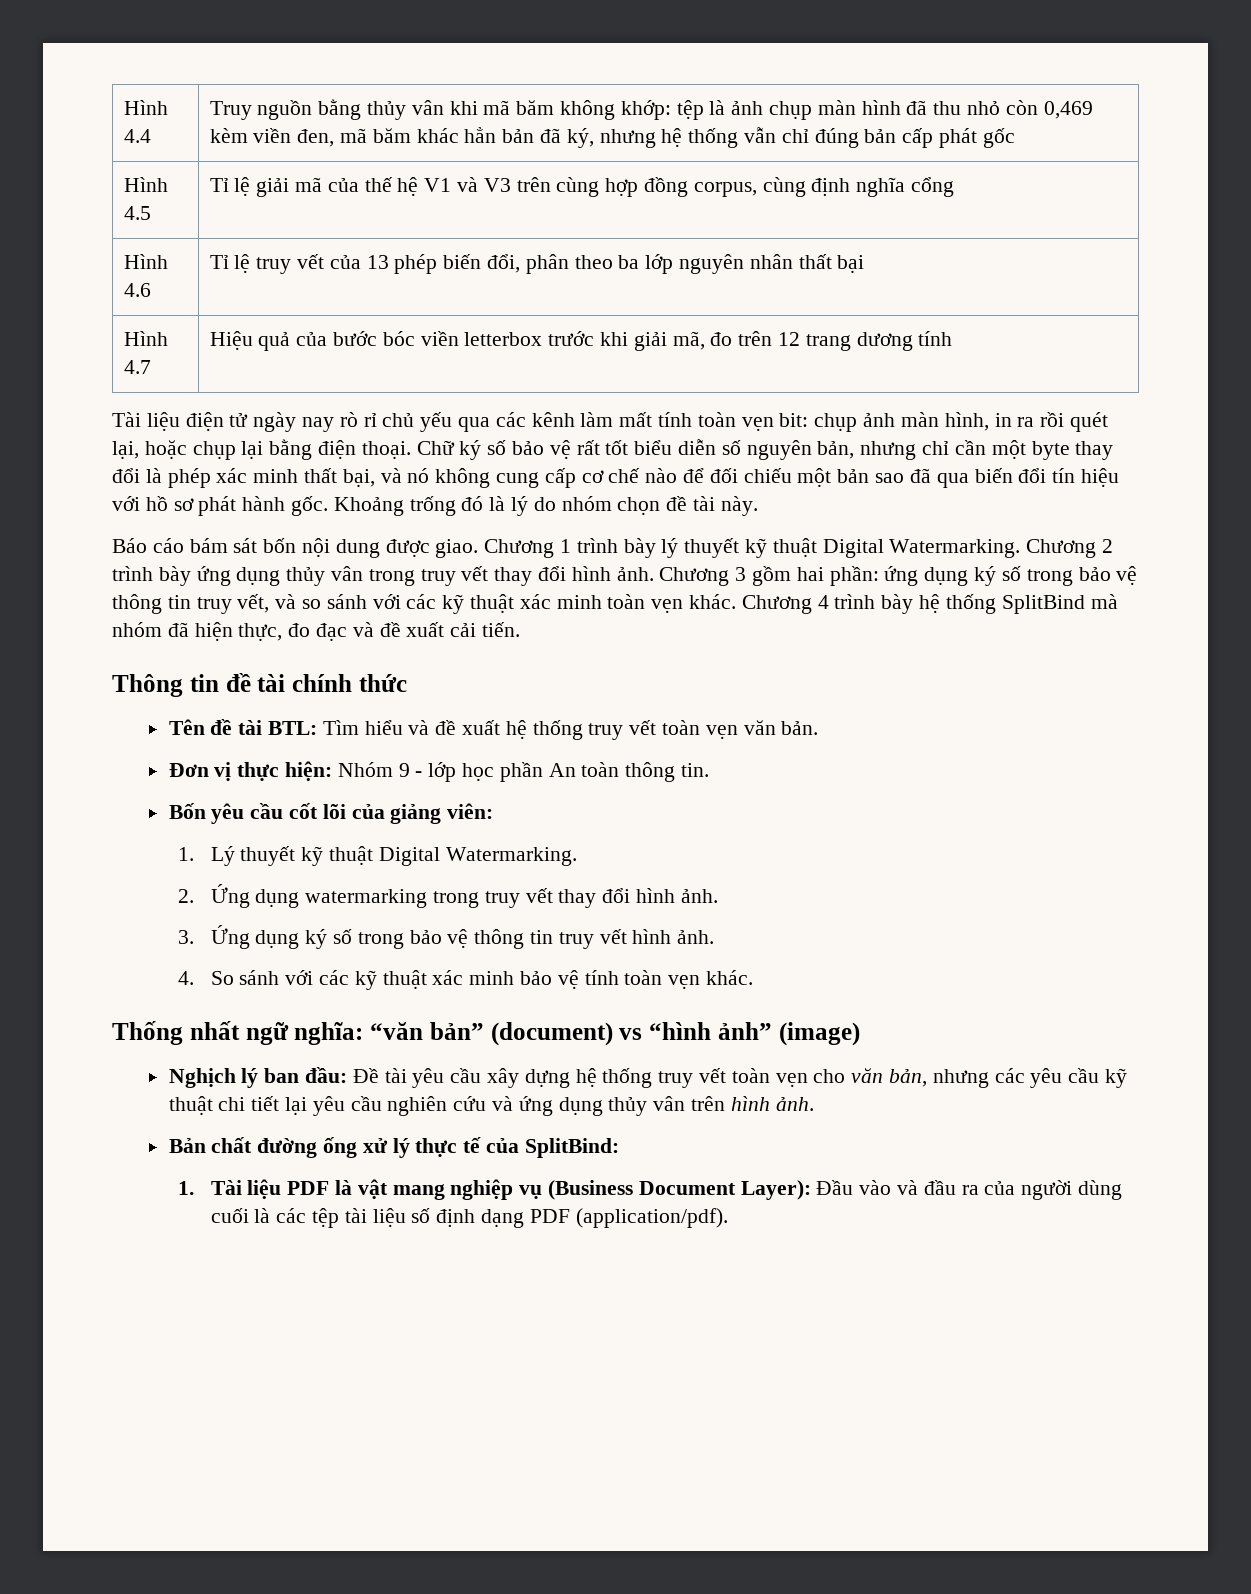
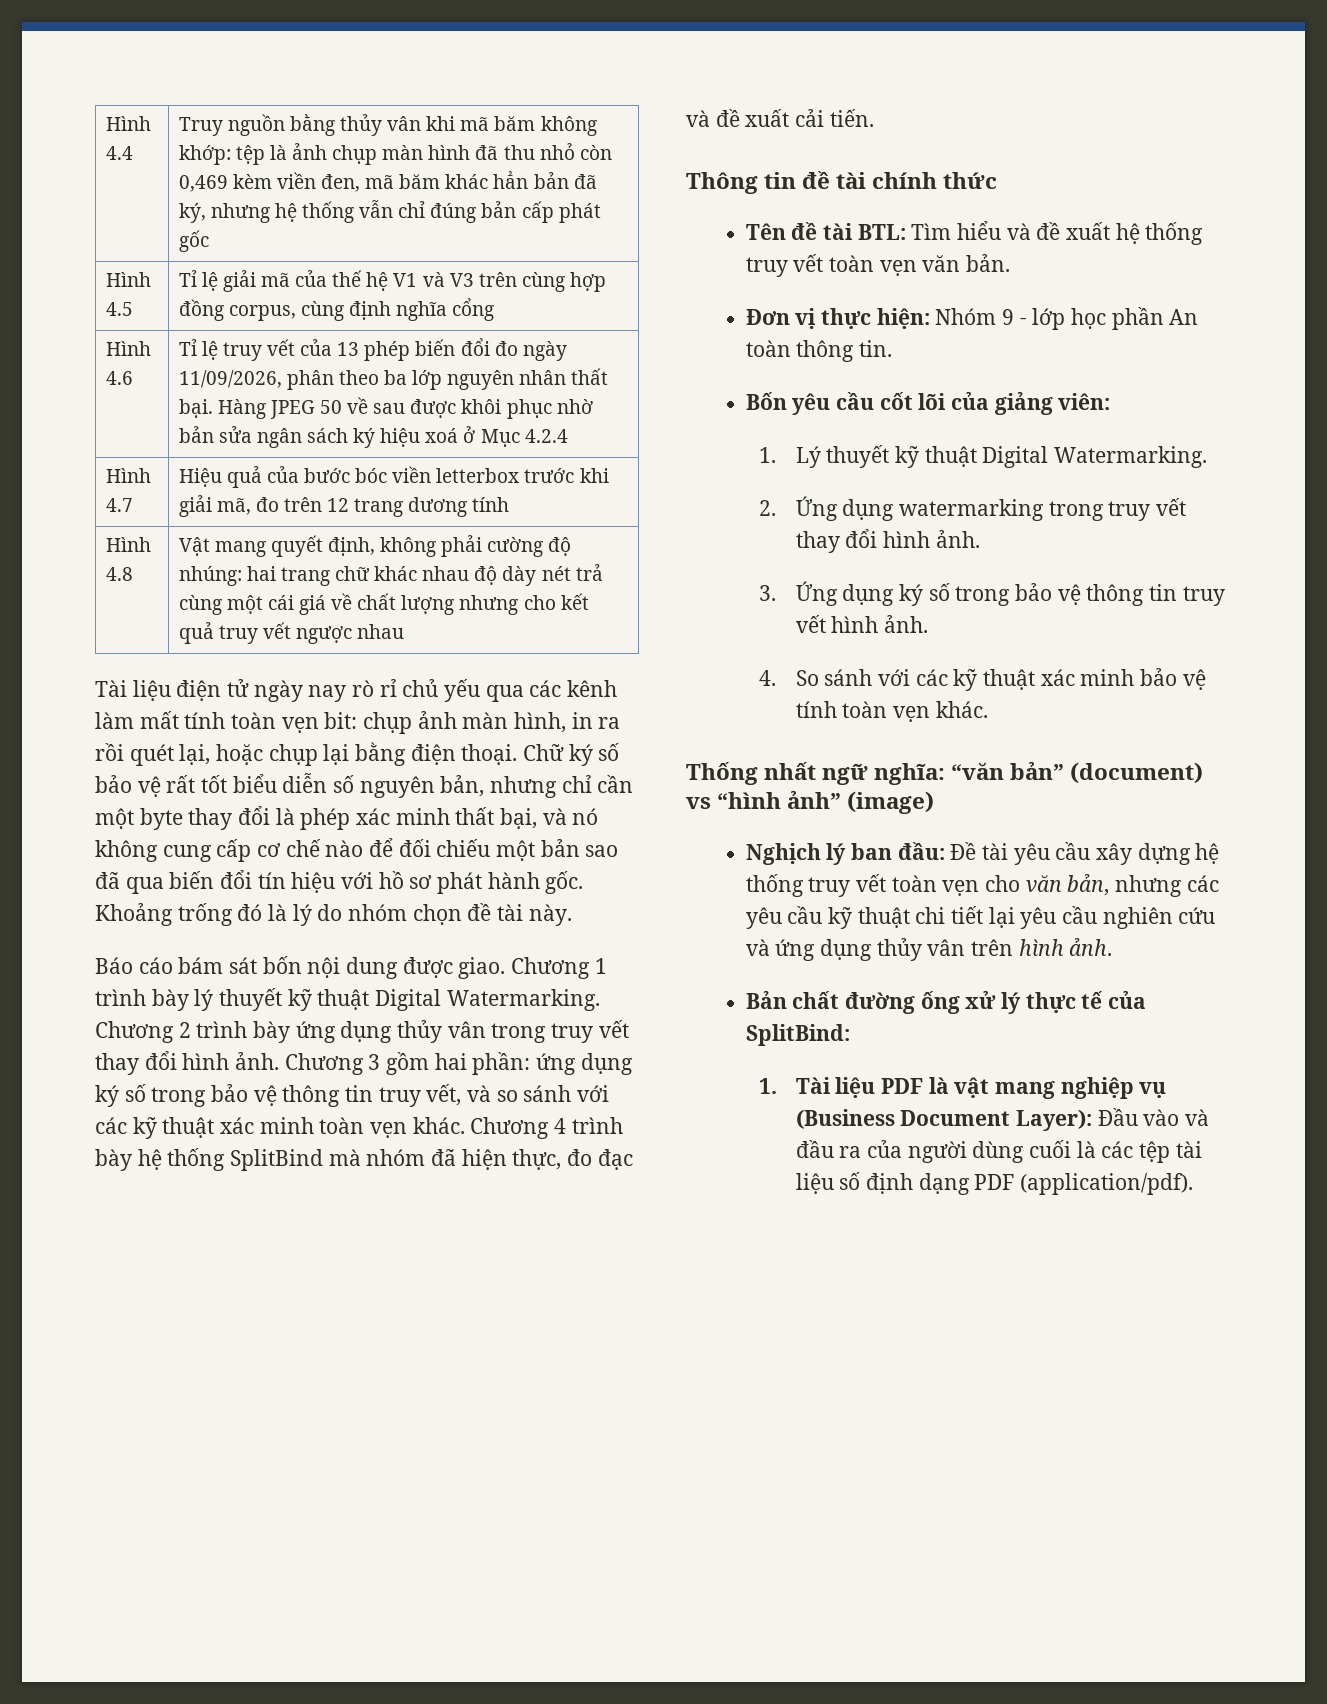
[486,254,520,273] đổi, -> [460,338,567,361] [178,370,282,388] đổi đo ngày 11/09/2026,
[837,255,865,273] bại -> [178,397,593,419] [178,426,568,448] bại. Hàng JPEG 50 về sau được khôi phục nhờ bản sửa ngân sách ký hiệu xoá ở Mục 4.2.4
(953, 338) none -> [105,537,151,552] [105,567,133,581] [178,535,572,557] [178,564,603,586] [178,593,589,615] [178,622,405,644] // Hình 4.8 | Vật mang quyết định, không phải cường độ nhúng: hai trang chữ khác nhau độ dày nét trả cùng một cái giá về chất lượng nhưng cho kết quả truy vết ngược nhau

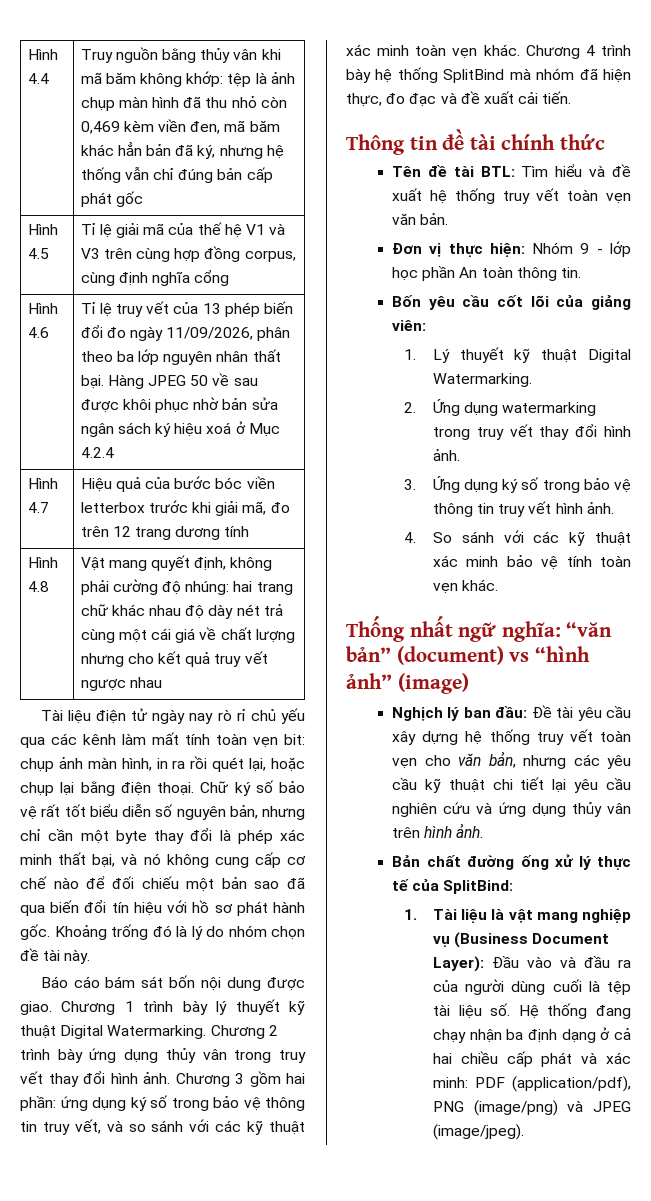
[881,1078,924,1094] PDF -> (488, 916) none
[1101,1141,1134,1158] các -> (600, 986) none
[839,1172,1194,1195] số định dạng PDF (application/pdf). -> [490,1003,631,1019] [432,1027,631,1043] [432,1051,631,1067] [432,1076,631,1092] [432,1100,631,1116] [432,1124,524,1140] số. Hệ thống đang chạy nhận ba định dạng ở cả hai chiều cấp phát và xác minh: PDF (application/pdf), PNG (image/png) và JPEG (image/jpeg).

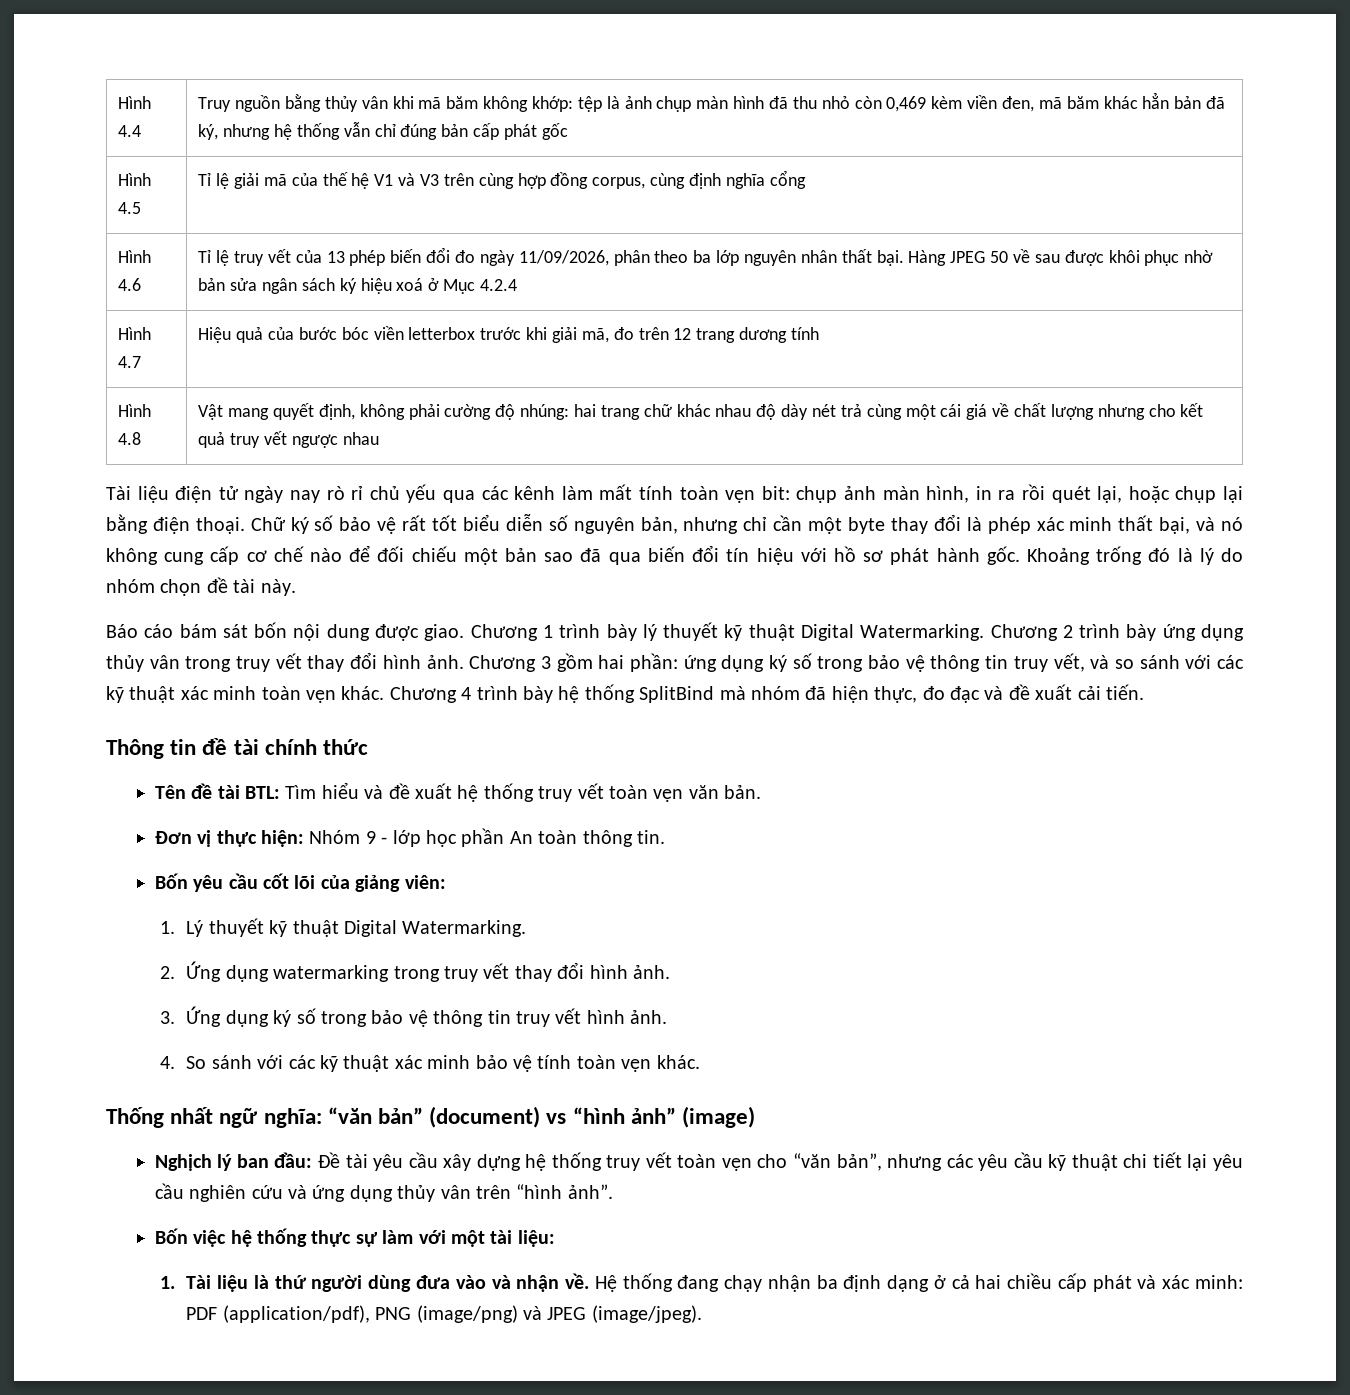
[458,751,516,768] văn bản, -> [793,1153,882,1171] “văn bản”,
[424,823,484,838] [392,854,631,870] [392,879,514,894] [403,909,631,923] [432,932,610,948] [432,956,631,972] [432,979,631,995] [432,1003,511,1019] hình ảnh. // Bản chất đường ống xử lý thực tế của SplitBind: // 1. Tài liệu là vật mang nghiệp vụ (Business Document Layer): Đầu vào và đầu ra của người dùng cuối là tệp tài liệu số. -> [516,1184,613,1199] [154,1228,555,1247] [159,1273,590,1292] “hình ảnh”. // Bốn việc hệ thống thực sự làm với một tài liệu: // 1. Tài liệu là thứ người dùng đưa vào và nhận về.

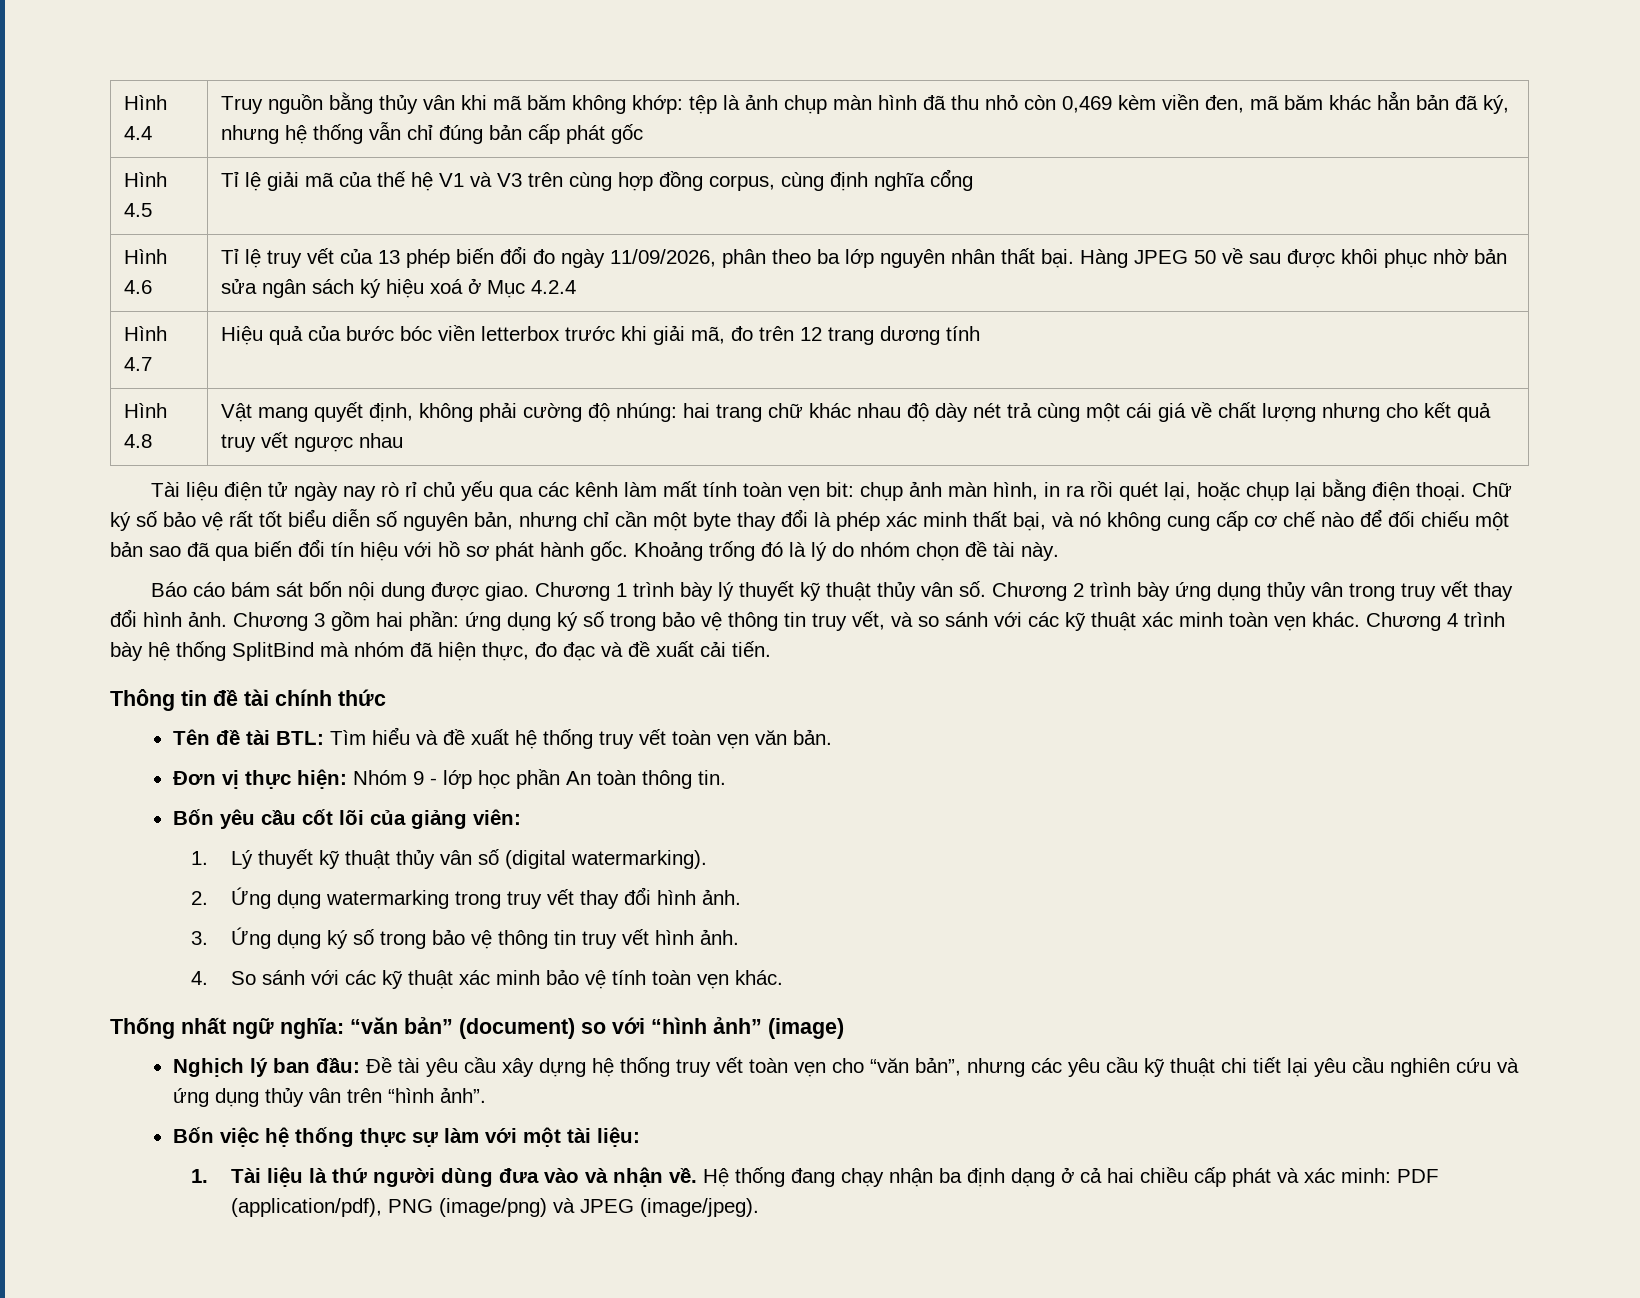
[800,624,985,641] Digital Watermarking. -> [876,581,986,601] thủy vân số.
[344,920,527,937] Digital Watermarking. -> [396,849,708,869] thủy vân số (digital watermarking).
[546,1113,567,1124] vs -> [581,1017,645,1034] so với

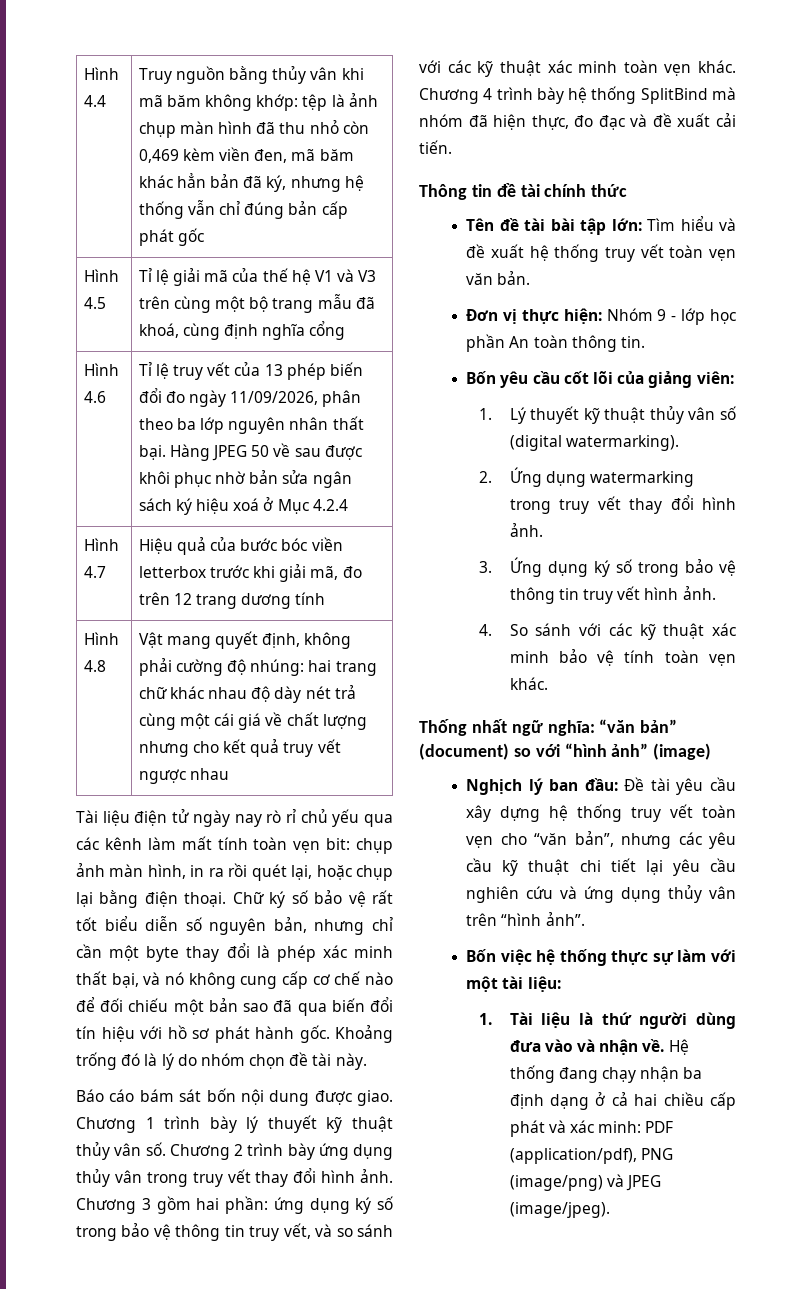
[617,171,775,191] hợp đồng corpus, -> [214,294,375,313] [138,323,179,338] một bộ trang mẫu đã khoá,
[275,731,324,745] BTL: -> [550,218,642,235] bài tập lớn:

